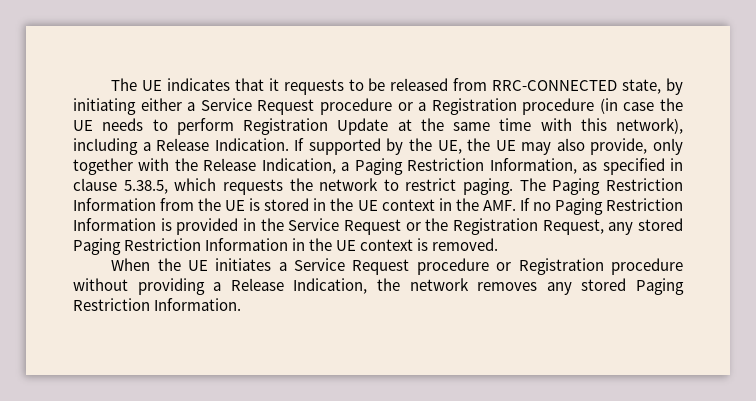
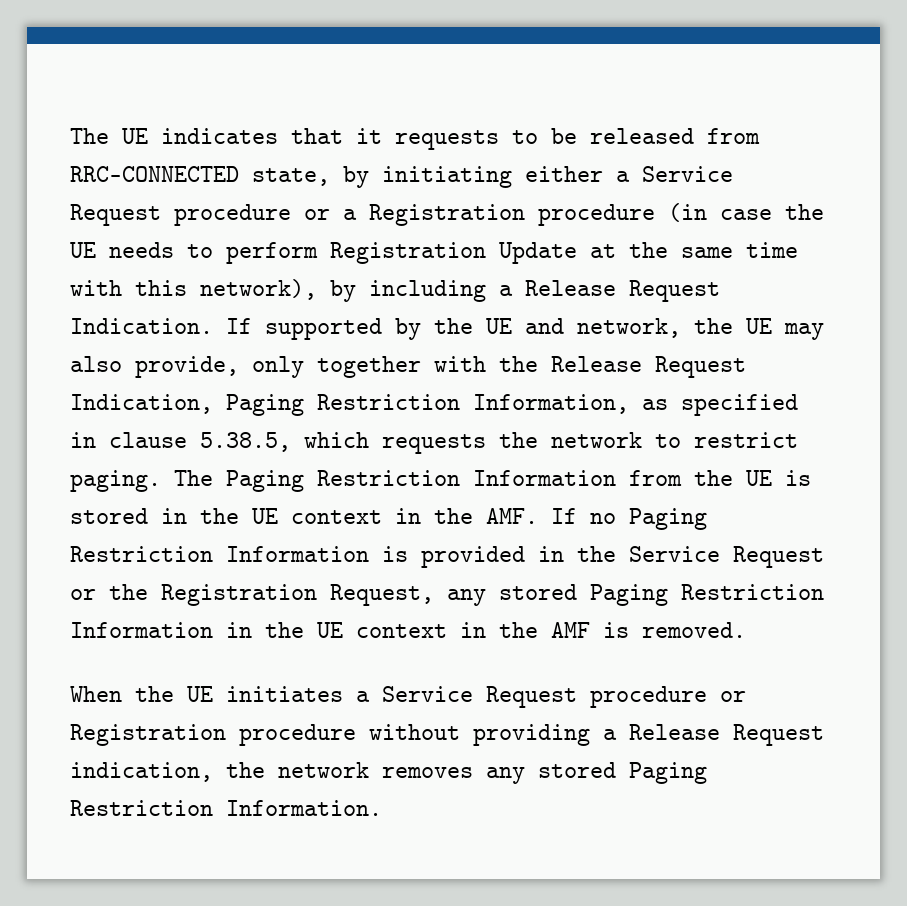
(683, 126) none -> [330,280,356,302] by
(210, 144) none -> [629,280,720,302] Request
[437,140,462,154] UE, -> [486,318,681,338] UE and network,
[261,158,350,174] Indication, a -> [655,356,746,378] [70,394,213,414] Request Indication,
(414, 245) none -> [460,622,590,638] in the AMF
[293,278,368,294] Indication, -> [733,724,824,746] [70,762,213,782] Request indication,

